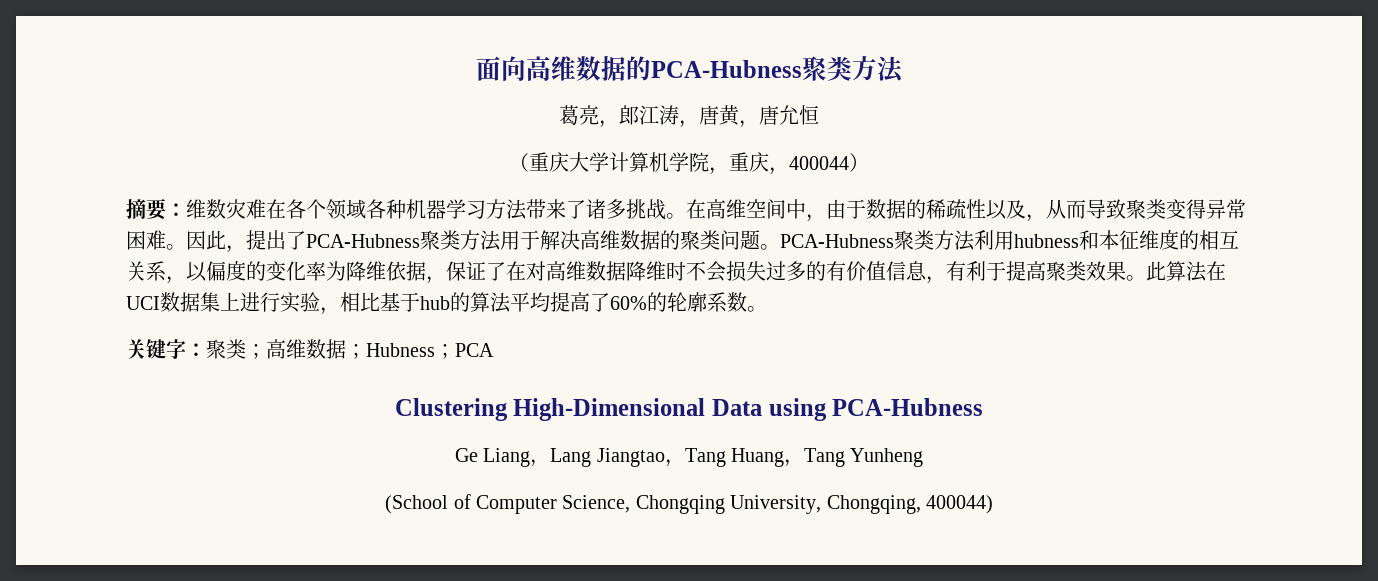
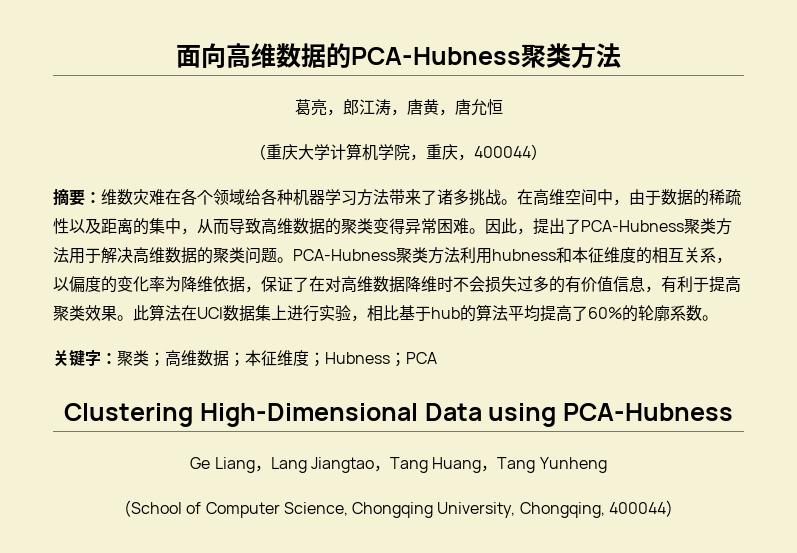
(366, 209) none -> [245,189,261,205] 给
[1026,199,1126,222] ，从而导致 -> [101,218,341,235] 距离的集中，从而导致高维数据的
(366, 351) none -> [245,350,325,367] 本征维度；

